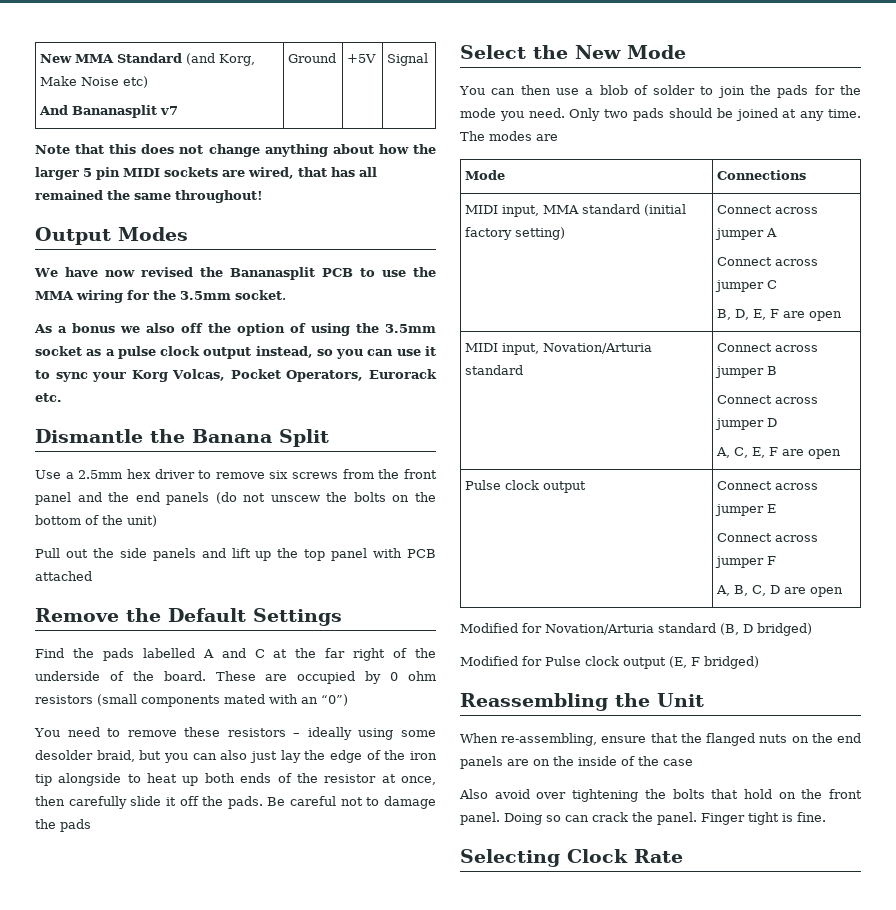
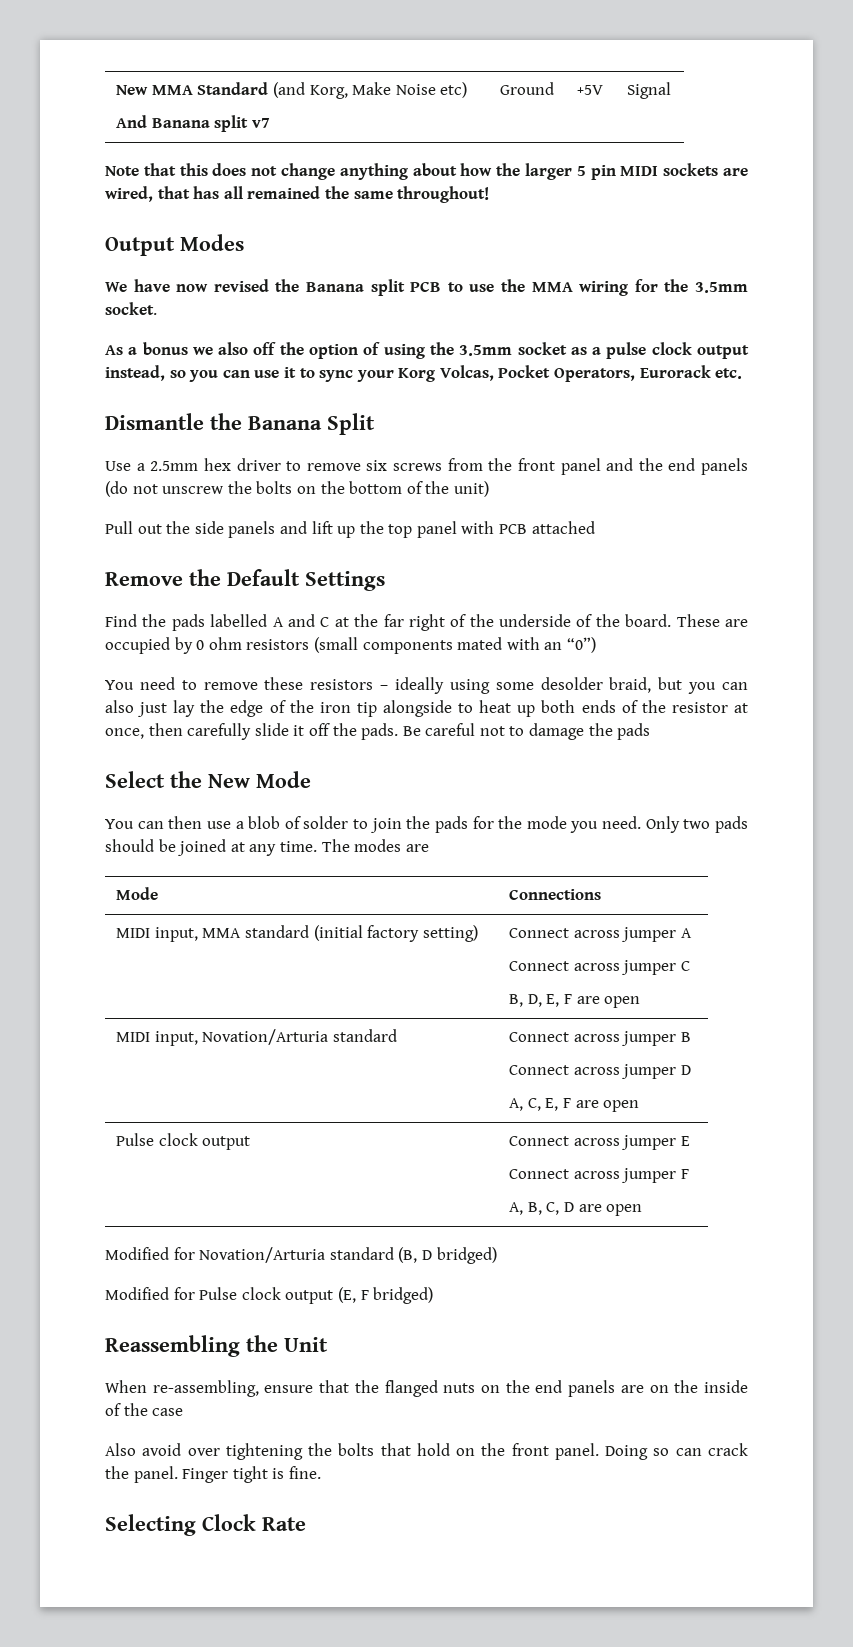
[72,105,158,118] Bananasplit -> [151,115,249,132] Banana split
[229,267,315,280] Bananasplit -> [306,279,405,296] Banana split
[270,495,320,502] unscew -> [162,486,224,494] unscrew

